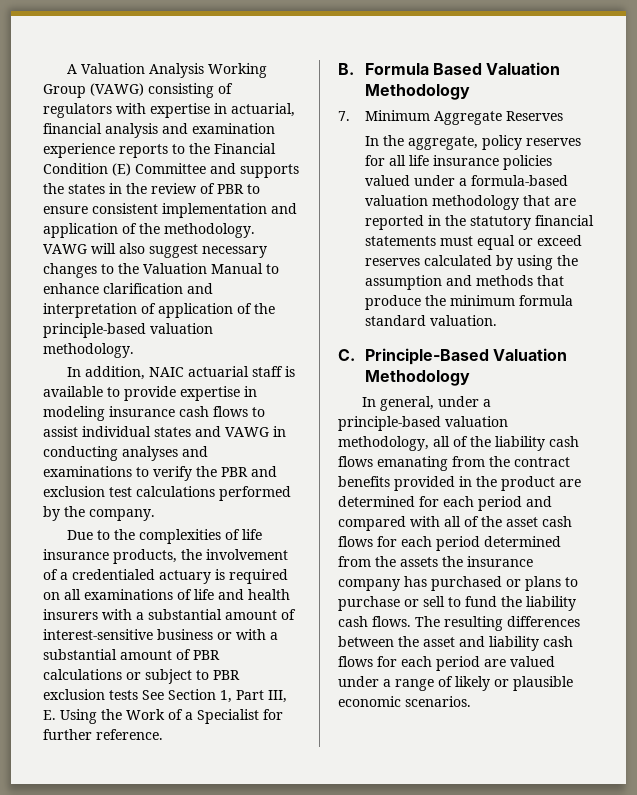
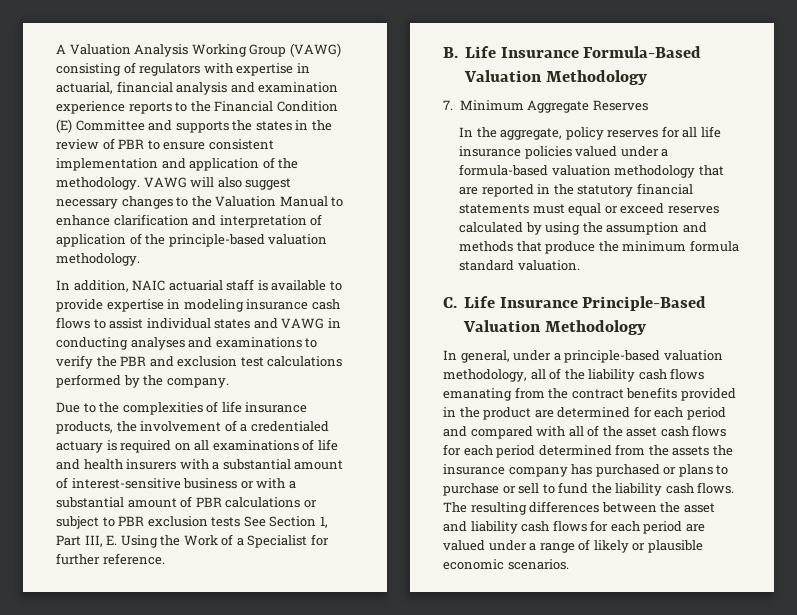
[364,63,483,75] Formula Based -> [464,46,702,58] Life Insurance Formula-Based
(355, 355) none -> [463,296,578,308] Life Insurance

